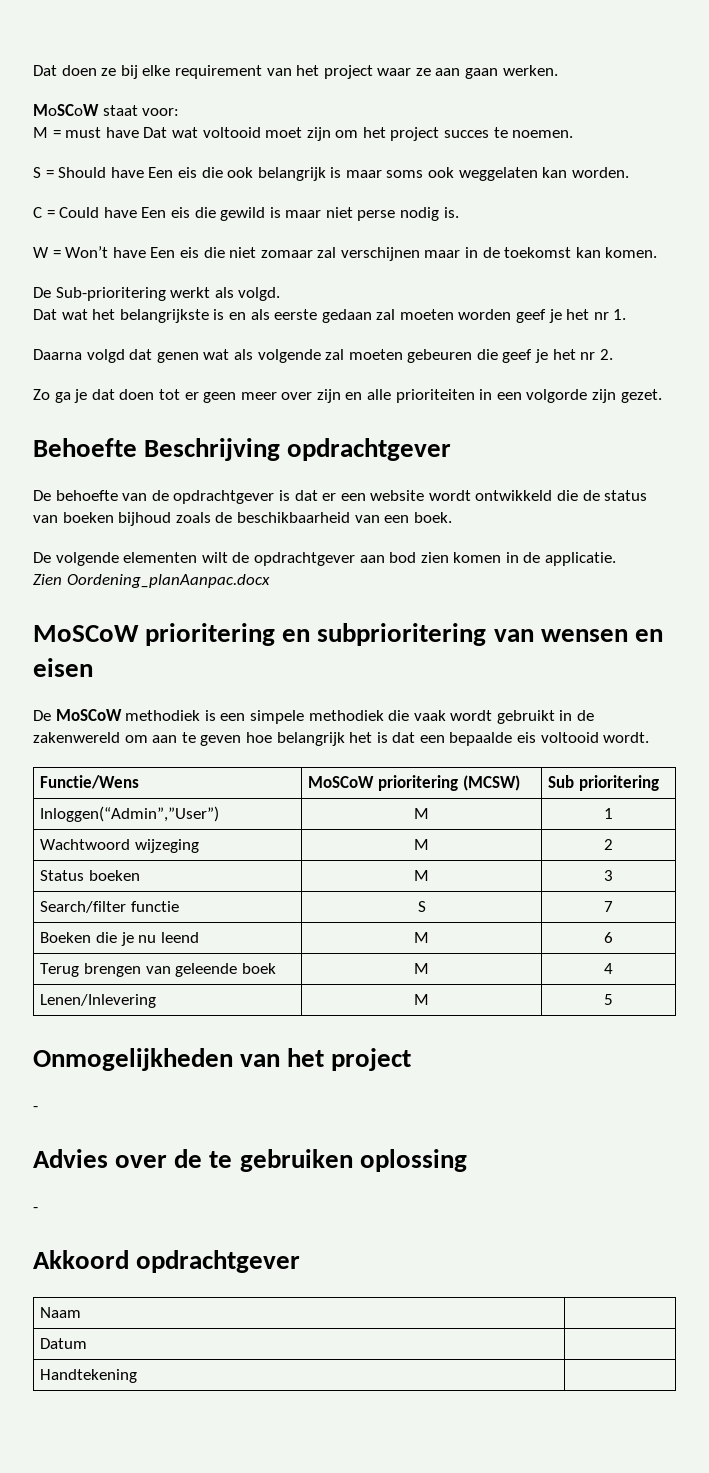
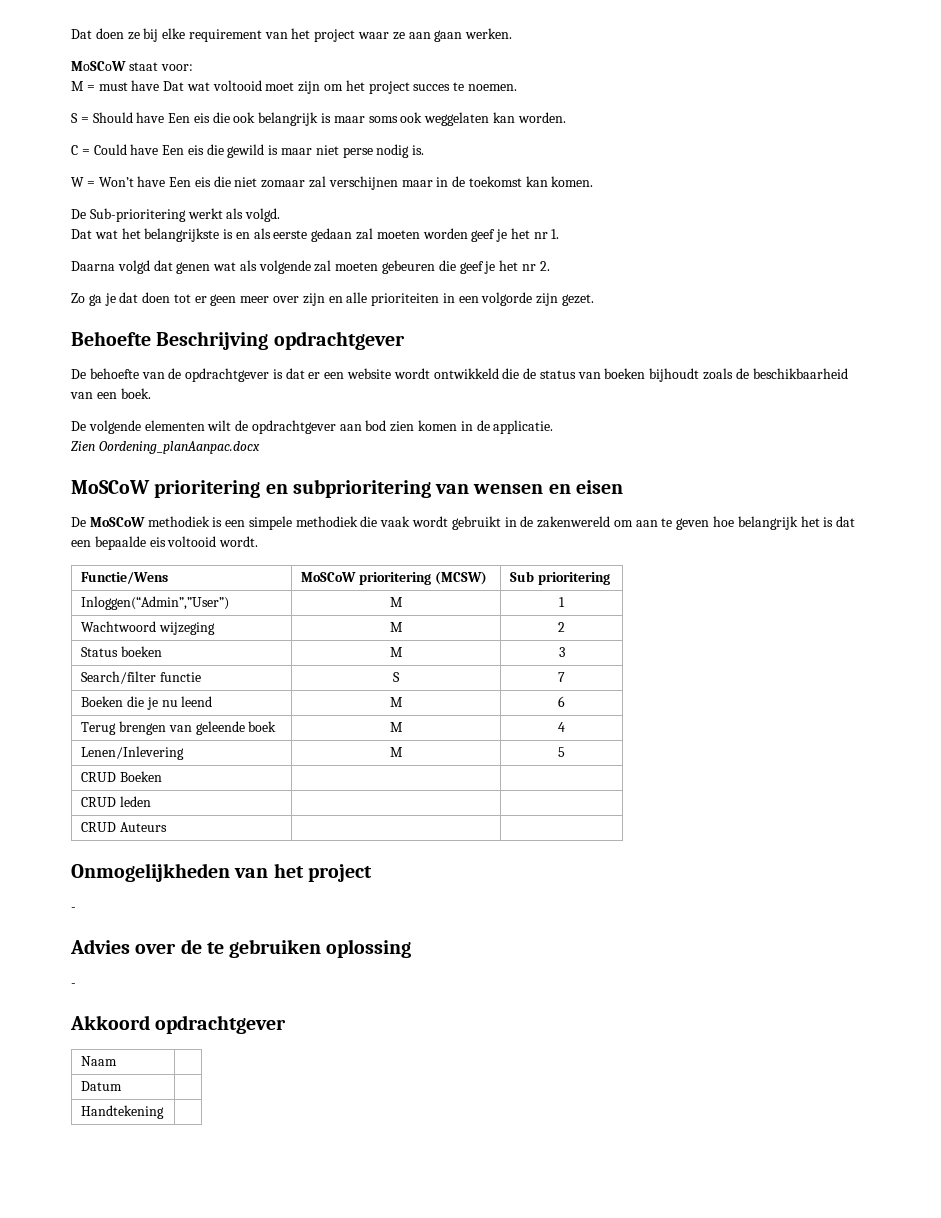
[118,512,172,526] bijhoud -> [649,368,700,382] bijhoudt
(613, 999) none -> [81,771,163,782] [81,796,152,807] [81,822,168,832] // CRUD Boeken | | // CRUD leden | | // CRUD Auteurs | |

